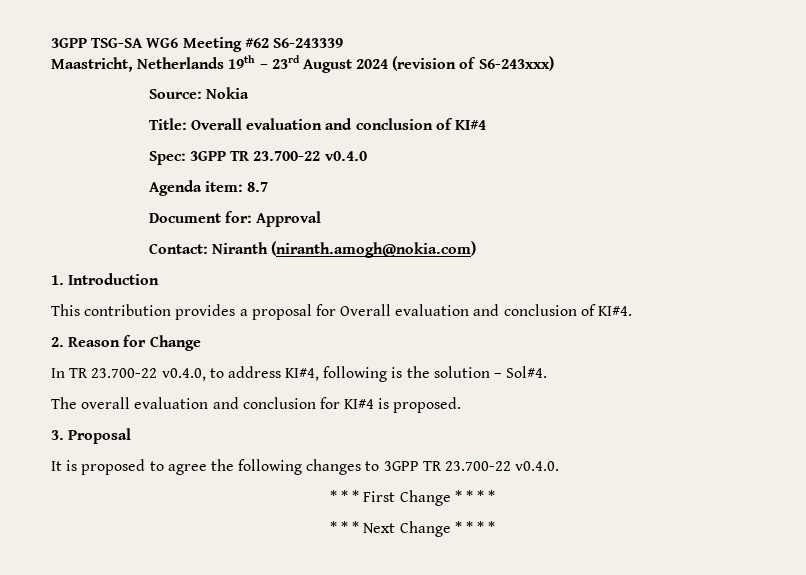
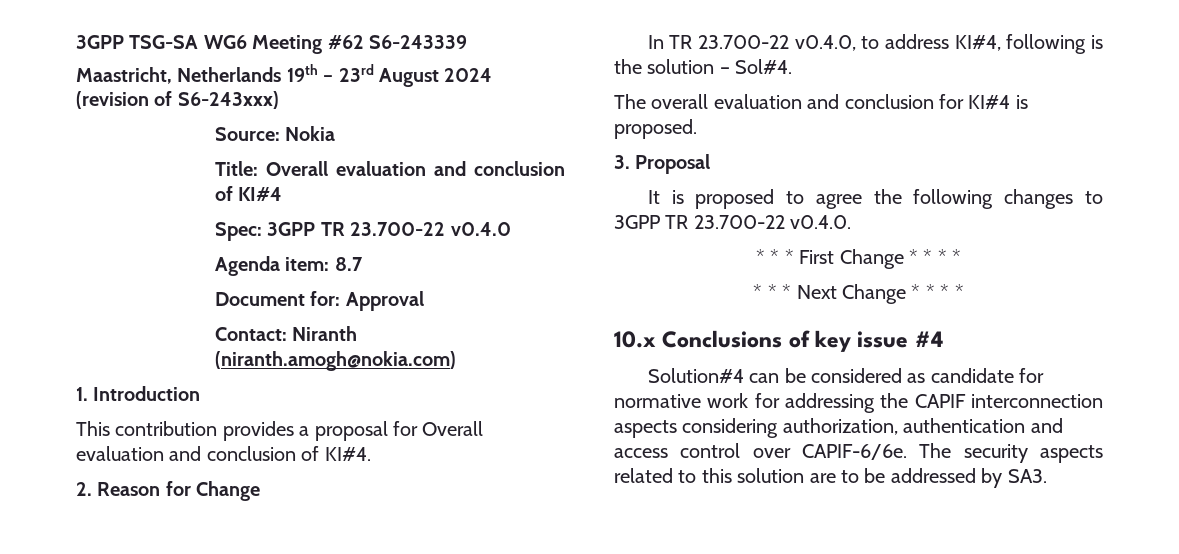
(496, 527) none -> [614,330,943,352] [647,368,1045,383] [614,393,1103,413] [614,418,1063,438] [614,443,1103,463] [614,468,1047,488] // 10.x Conclusions of key issue #4 // Solution#4 can be considered as candidate for normative work for addressing the CAPIF interconnection aspects considering authorization, authentication and access control over CAPIF-6/6e. The security aspects related to this solution are to be addressed by SA3.

